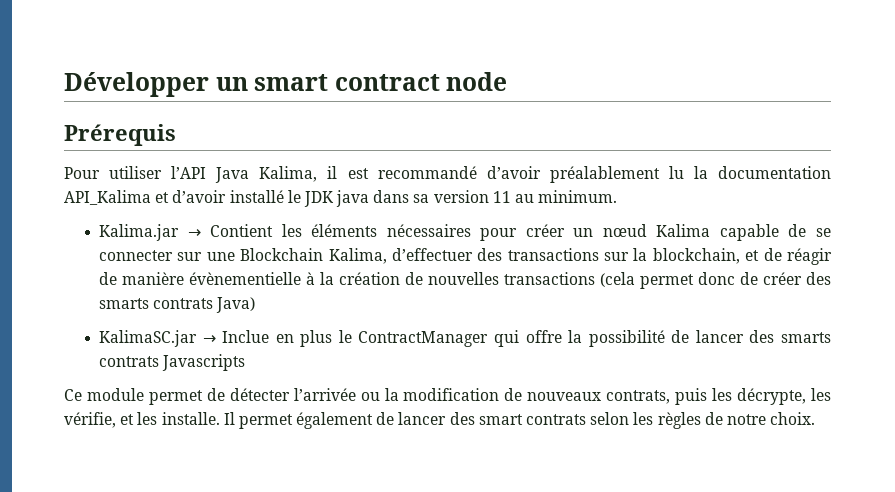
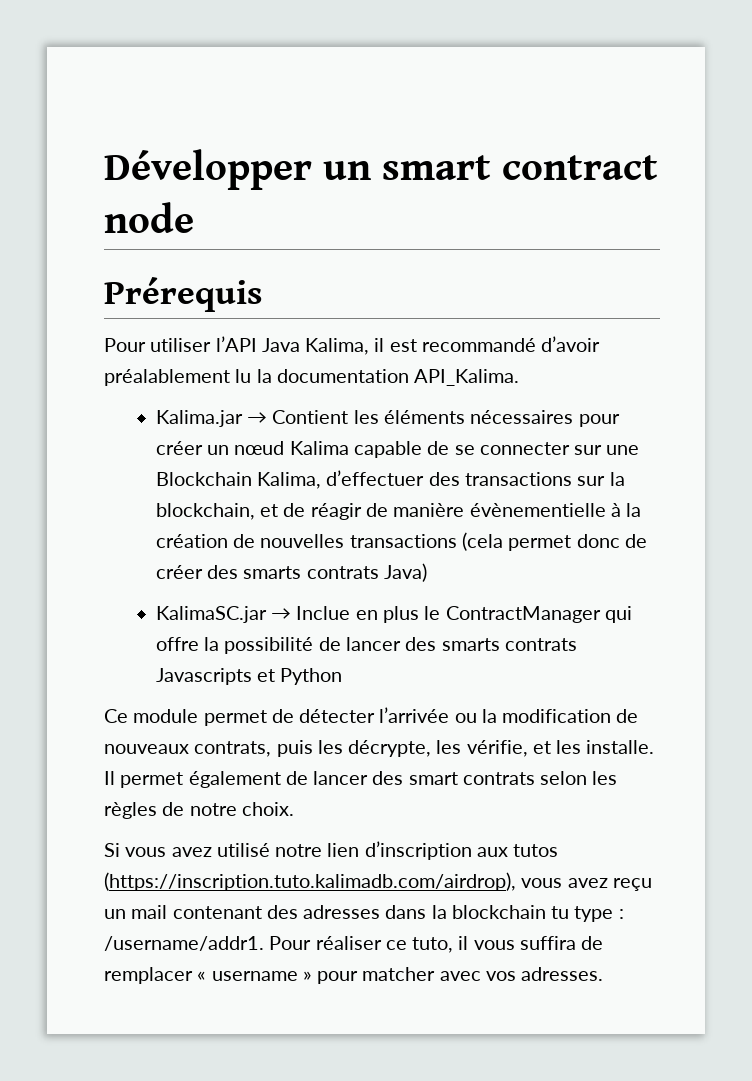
[64,190,618,207] API_Kalima et d’avoir installé le JDK java dans sa version 11 au minimum. -> [414,369,520,386] API_Kalima.
(246, 362) none -> [257,668,343,685] et Python
(816, 418) none -> [104,841,559,860] [104,872,652,891] [104,905,624,922] [104,936,604,953] [104,967,604,984] // Si vous avez utilisé notre lien d’inscription aux tutos (https://inscription.tuto.kalimadb.com/airdrop), vous avez reçu un mail contenant des adresses dans la blockchain tu type : /username/addr1. Pour réaliser ce tuto, il vous suffira de remplacer « username » pour matcher avec vos adresses.

